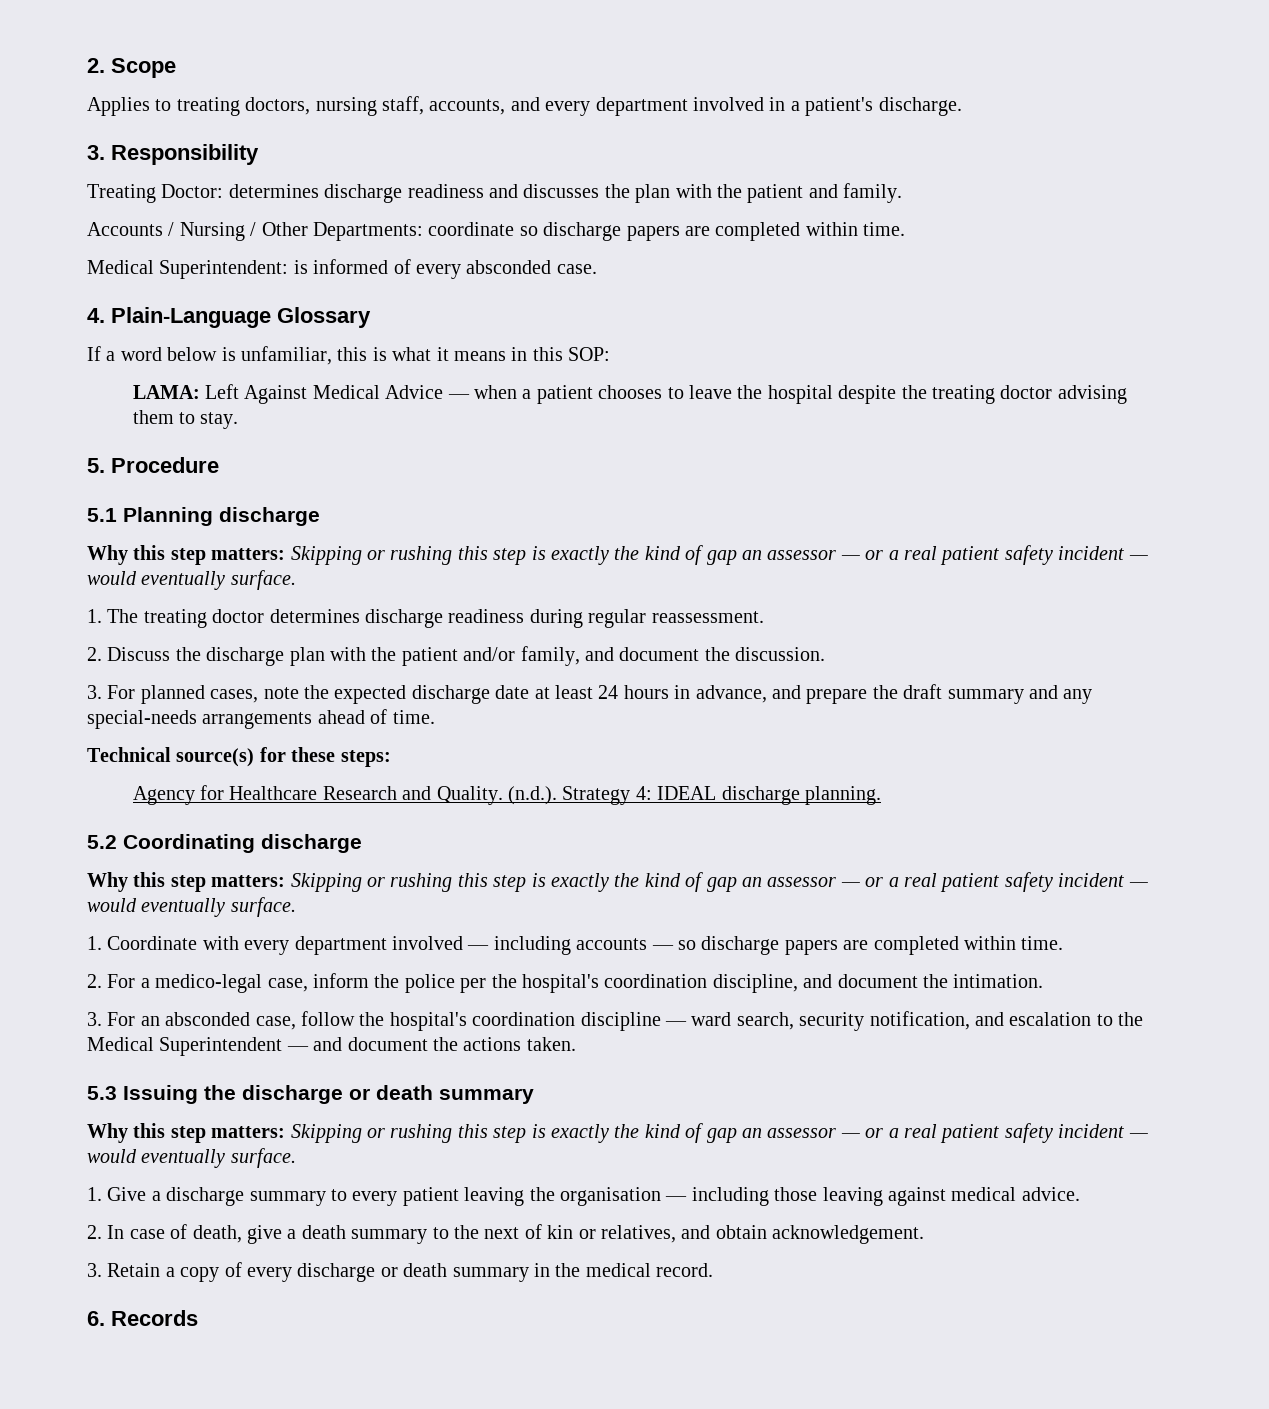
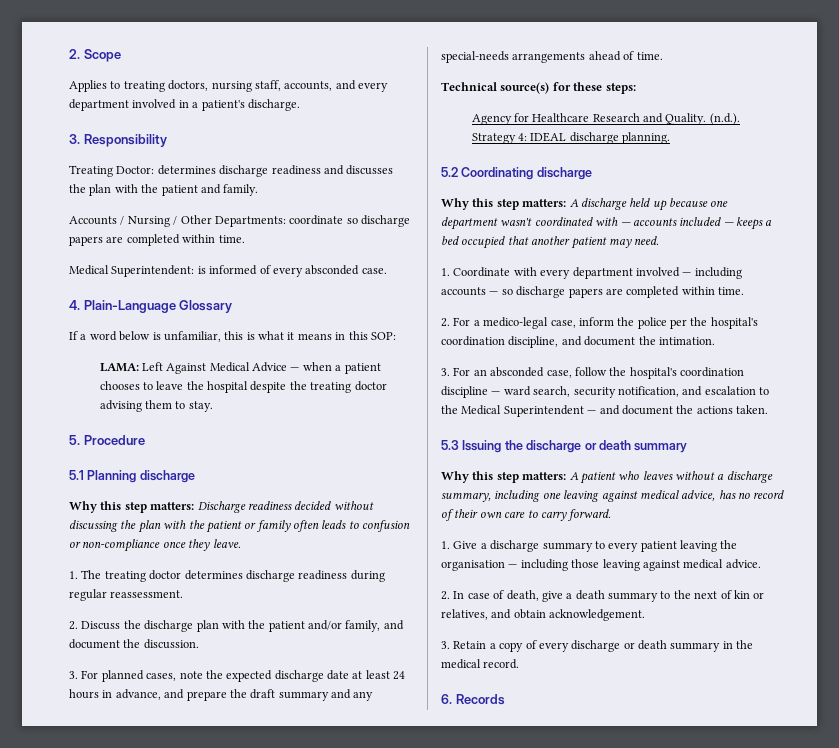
[290,545,1148,565] [87,570,296,590] Skipping or rushing this step is exactly the kind of gap an assessor — or a real patient safety incident — would eventually surface. -> [197,501,374,513] [69,520,411,533] [69,539,241,552] Discharge readiness decided without discussing the plan with the patient or family often leads to confusion or non-compliance once they leave.
[290,872,1148,892] [87,897,296,917] Skipping or rushing this step is exactly the kind of gap an assessor — or a real patient safety incident — would eventually surface. -> [569,198,729,211] [441,217,773,230] [441,236,660,249] A discharge held up because one department wasn't coordinated with — accounts included — keeps a bed occupied that another patient may need.
[290,1123,1148,1143] [87,1148,296,1168] Skipping or rushing this step is exactly the kind of gap an assessor — or a real patient safety incident — would eventually surface. -> [569,471,773,484] [441,490,785,502] [441,509,612,521] A patient who leaves without a discharge summary, including one leaving against medical advice, has no record of their own care to carry forward.

